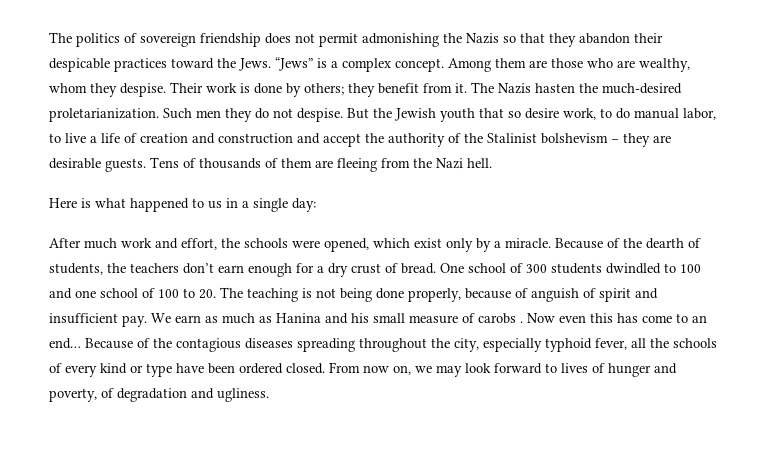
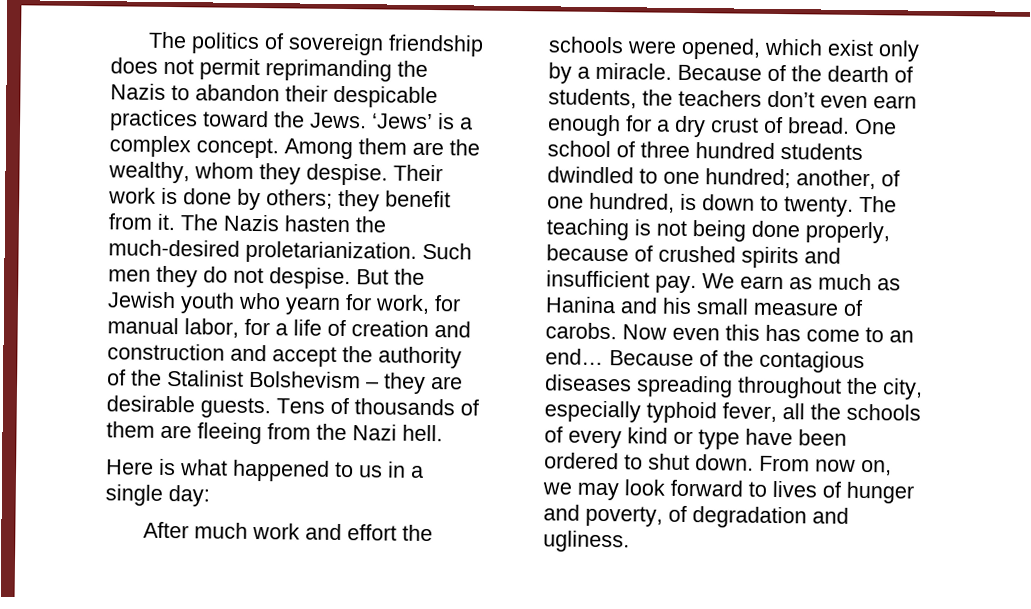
[362,33,439,47] admonishing -> [265,59,392,82] reprimanding
[503,33,576,47] so that they -> [171,85,190,101] to
[275,57,313,71] “Jews” -> [372,113,433,130] ‘Jews’
[551,58,635,68] those who are -> [449,139,480,156] the
[479,108,716,120] [49,133,86,143] that so desire work, to do manual labor, to live -> [238,292,461,315] [107,317,270,338] who yearn for work, for manual labor, for
[541,133,608,144] bolshevism -> [249,370,361,389] Bolshevism
[181,238,217,250] effort, -> [347,524,398,541] effort
(214, 268) none -> [820,95,868,109] even
[526,264,547,273] 300 -> [640,141,775,159] three hundred
[680,264,701,273] [49,288,216,299] 100 and one school of 100 to 20. -> [663,168,900,190] [547,192,854,217] one hundred; another, of one hundred, is down to twenty.
[531,288,631,302] anguish of spirit -> [658,245,799,269] crushed spirits
[478,313,523,324] carobs . -> [545,322,617,340] carobs.
[286,363,325,374] closed. -> [624,453,754,471] to shut down.

